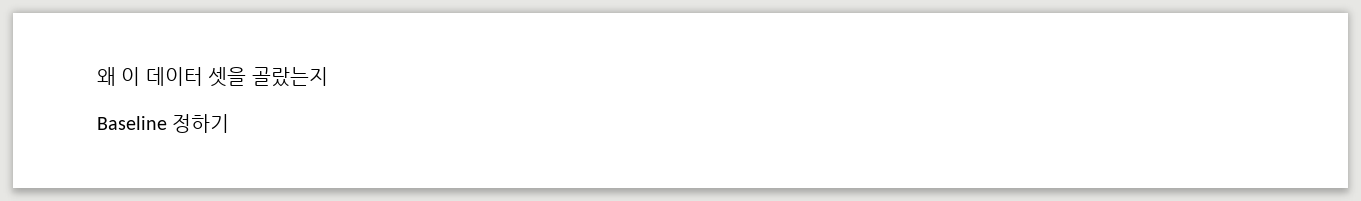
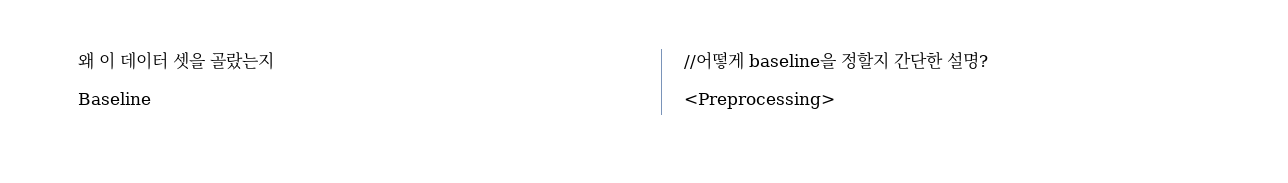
[172,114,230,133] 정하기 -> [684,51,988,70] [684,92,835,109] // //어떻게 baseline을 정할지 간단한 설명? // <Preprocessing>

